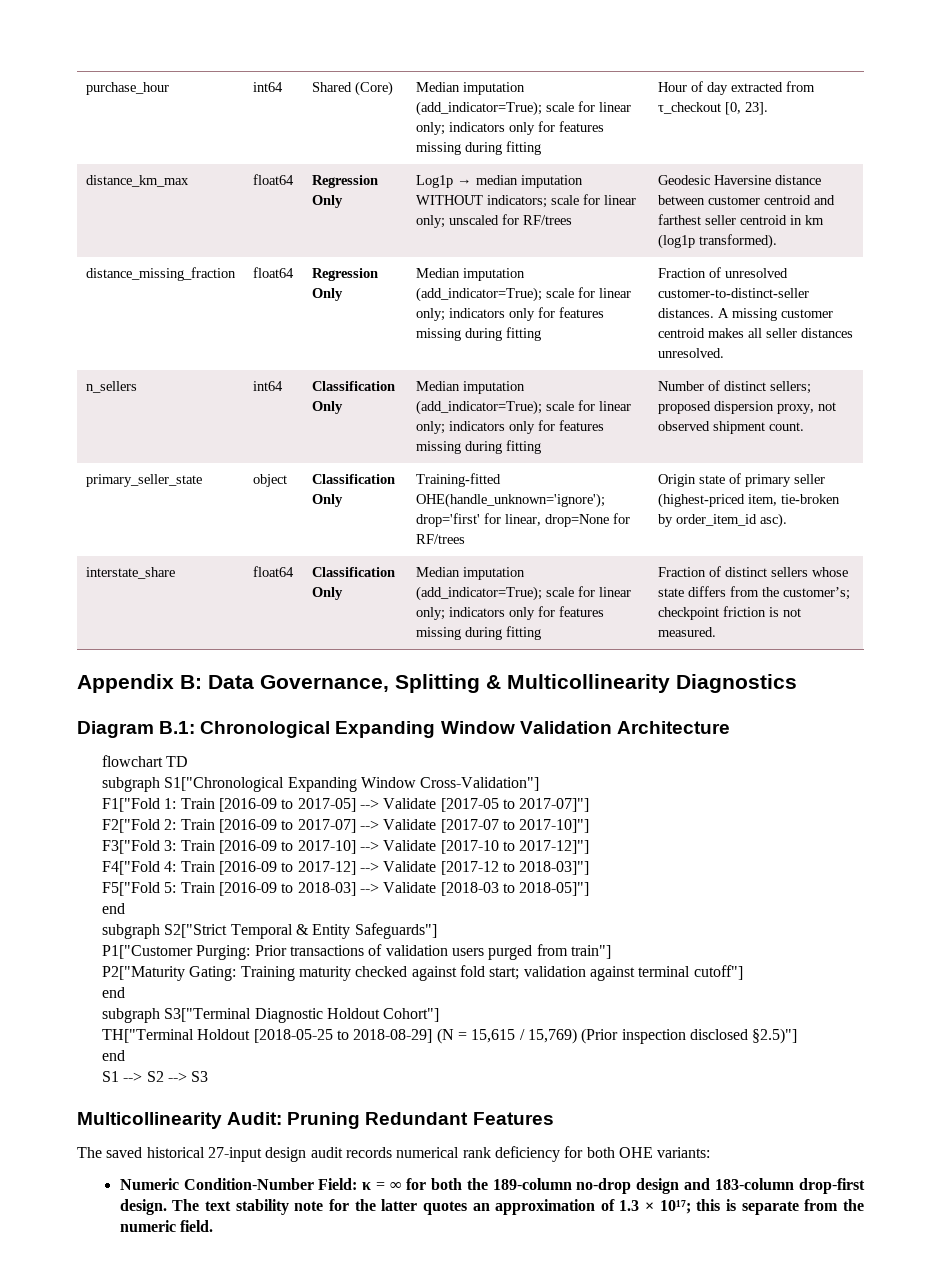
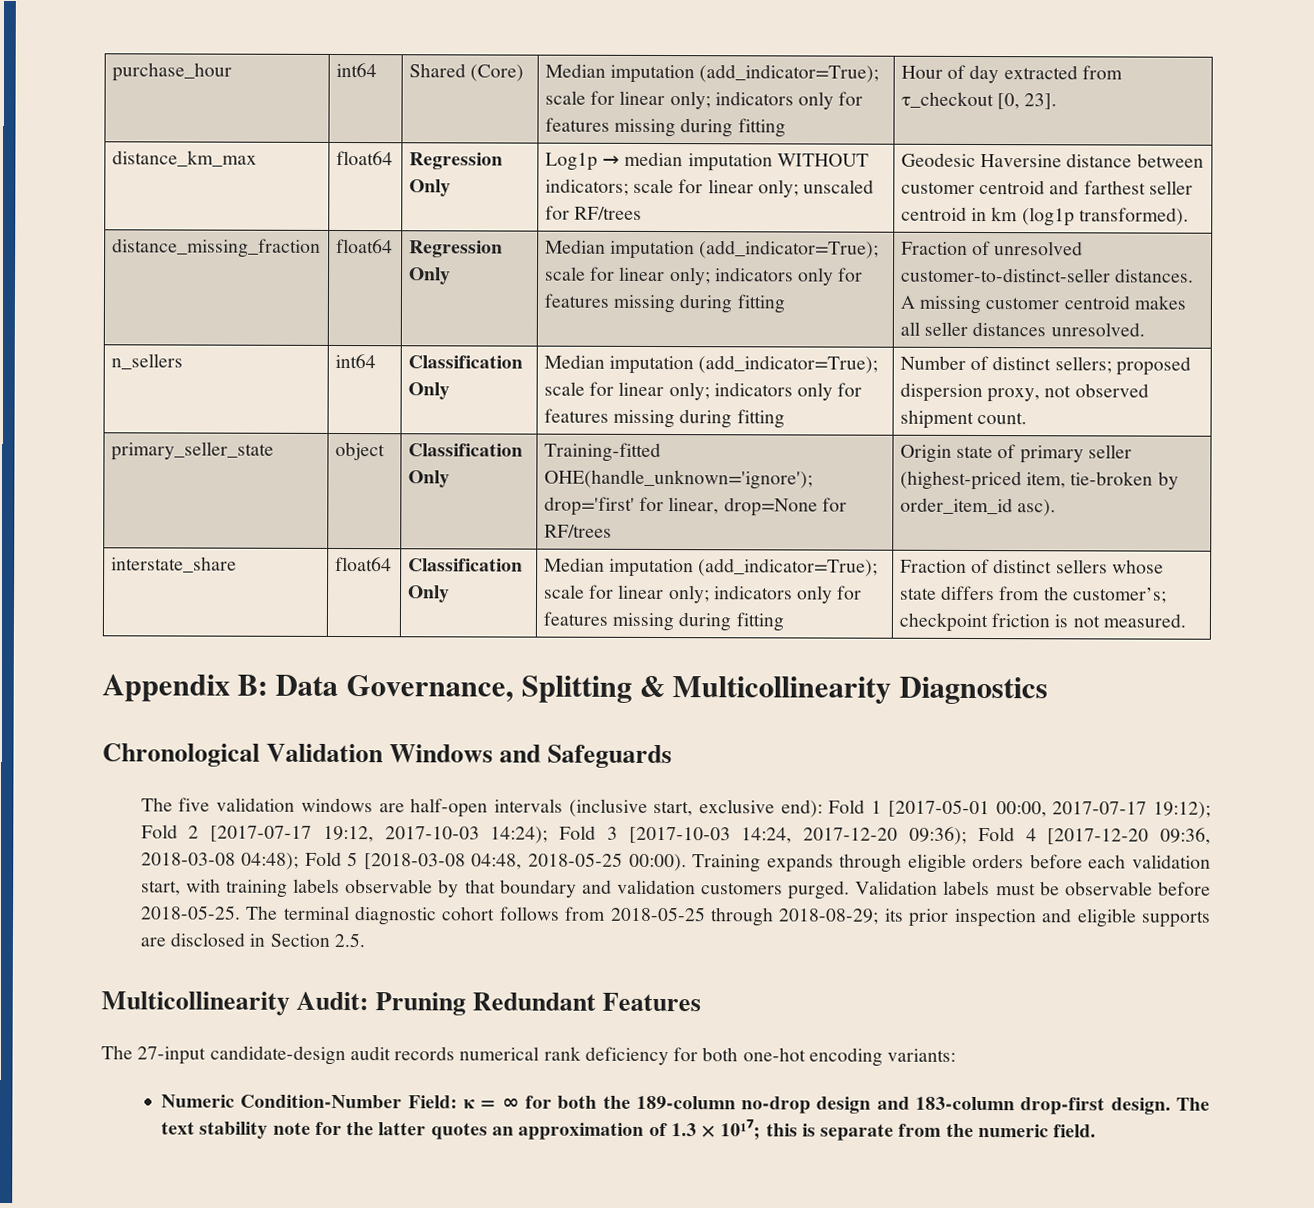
[77,721,730,738] [102,755,189,767] [102,777,540,792] [102,798,590,812] [102,819,590,833] [102,840,590,854] [102,861,590,875] [102,882,590,896] [102,903,126,914] [102,923,437,939] [102,944,611,960] [102,965,743,981] [102,987,126,998] [102,1008,440,1023] [102,1028,798,1044] [102,1050,126,1061] [102,1071,209,1082] Diagram B.1: Chronological Expanding Window Validation Architecture // flowchart TD // subgraph S1["Chronological Expanding Window Cross-Validation"] // F1["Fold 1: Train [2016-09 to 2017-05] --> Validate [2017-05 to 2017-07]"] // F2["Fold 2: Train [2016-09 to 2017-07] --> Validate [2017-07 to 2017-10]"] // F3["Fold 3: Train [2016-09 to 2017-10] --> Validate [2017-10 to 2017-12]"] // F4["Fold 4: Train [2016-09 to 2017-12] --> Validate [2017-12 to 2018-03]"] // F5["Fold 5: Train [2016-09 to 2018-03] --> Validate [2018-03 to 2018-05]"] // end // subgraph S2["Strict Temporal & Entity Safeguards"] // P1["Customer Purging: Prior transactions of validation users purged from train"] // P2["Maturity Gating: Training maturity checked against fold start; validation against terminal cutoff"] // end // subgraph S3["Terminal Diagnostic Holdout Cohort"] // TH["Terminal Holdout [2018-05-25 to 2018-08-29] (N = 15,615 / 15,769) (Prior inspection disclosed §2.5)"] // end // S1 --> S2 --> S3 -> [102,743,673,769] [140,797,1212,819] [140,824,1211,845] [140,851,1211,873] [140,878,1211,900] [140,905,1211,928] [139,932,365,948] Chronological Validation Windows and Safeguards // The five validation windows are half-open intervals (inclusive start, exclusive end): Fold 1 [2017-05-01 00:00, 2017-07-17 19:12); Fold 2 [2017-07-17 19:12, 2017-10-03 14:24); Fold 3 [2017-10-03 14:24, 2017-12-20 09:36); Fold 4 [2017-12-20 09:36, 2018-03-08 04:48); Fold 5 [2018-03-08 04:48, 2018-05-25 00:00). Training expands through eligible orders before each validation start, with training labels observable by that boundary and validation customers purged. Validation labels must be observable before 2018-05-25. The terminal diagnostic cohort follows from 2018-05-25 through 2018-08-29; its prior inspection and eligible supports are disclosed in Section 2.5.
[106,1147,307,1162] saved historical 27-input design -> [137,1045,346,1066] 27-input candidate-design
[618,1147,653,1158] OHE -> [742,1047,883,1067] one-hot encoding

